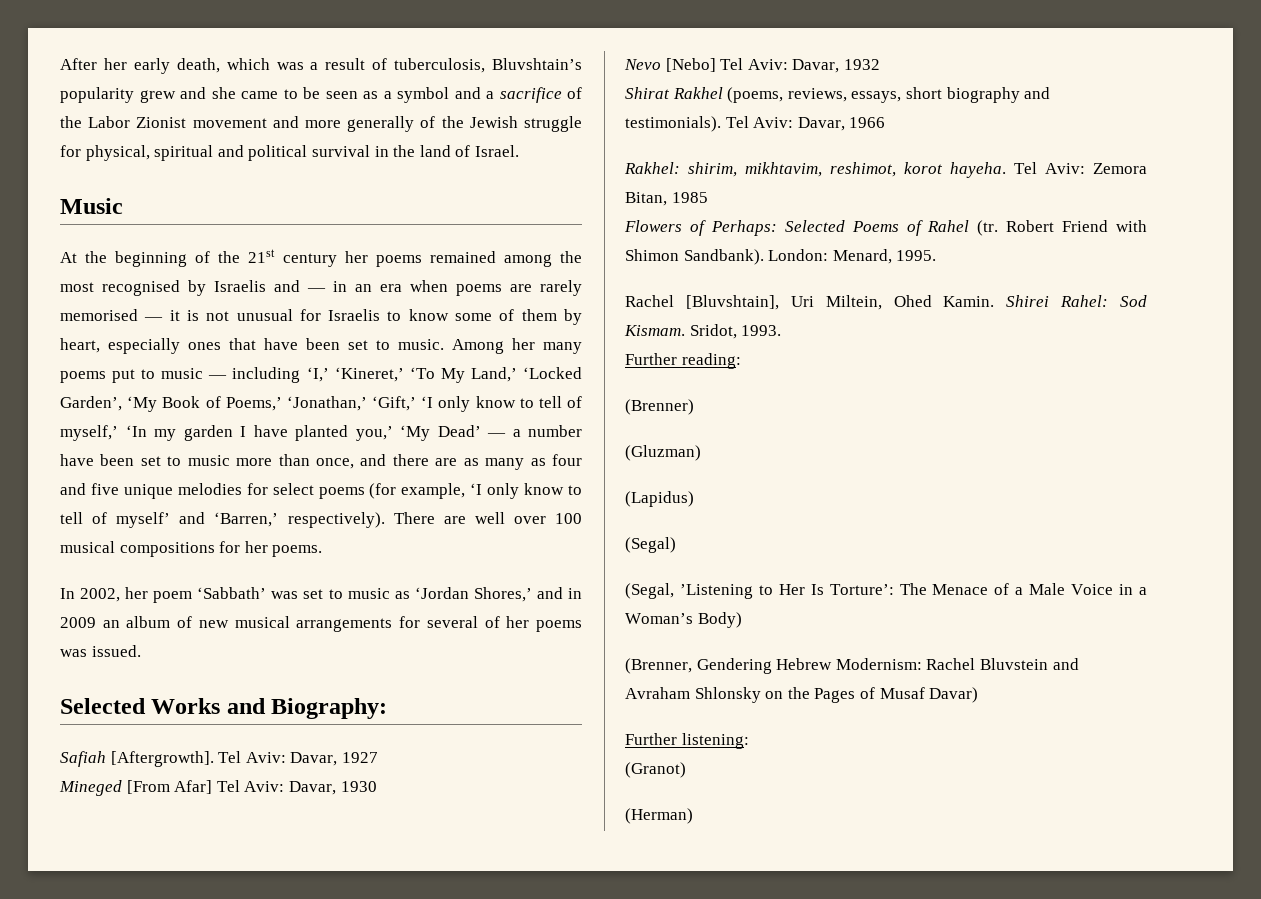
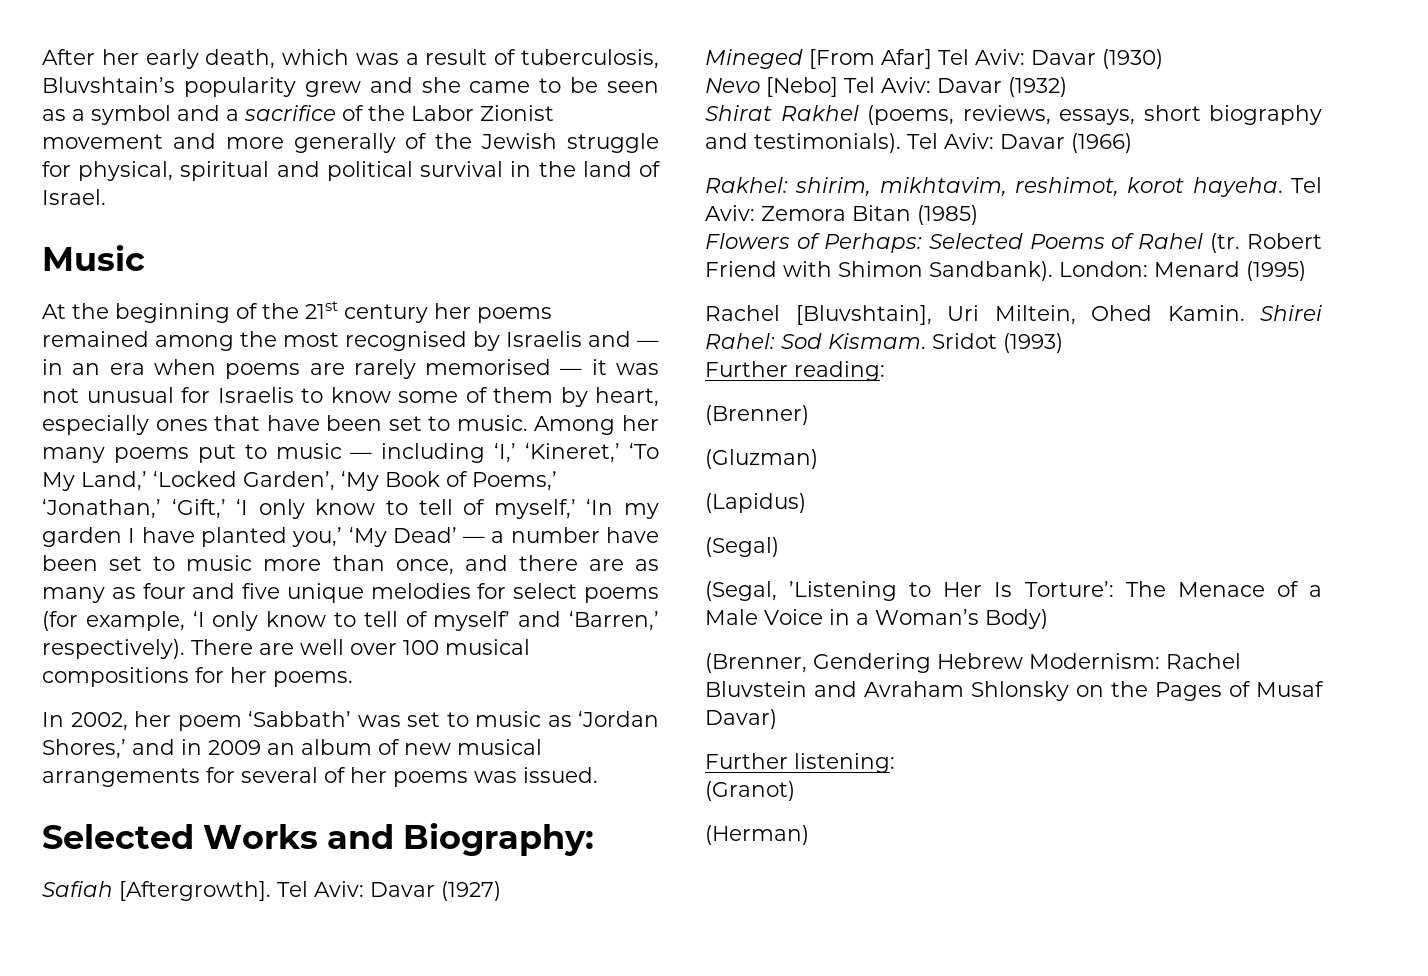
[186,310,199,321] is -> [615,363,659,375] was
[290,752,378,766] Davar, 1927 -> [370,881,501,901] Davar (1927)
[288,781,377,795] Davar, 1930 -> [1031,49,1163,69] Davar (1930)
[792,59,880,73] Davar, 1932 -> [937,77,1067,97] Davar (1932)
[797,117,886,131] Davar, 1966 -> [1000,133,1132,153] Davar (1966)
[625,192,708,206] Bitan, 1985 -> [852,205,978,225] Bitan (1985)
[832,249,937,264] Menard, 1995. -> [1154,261,1306,281] Menard (1995)
[689,324,782,339] Sridot, 1993. -> [932,333,1063,353] Sridot (1993)

